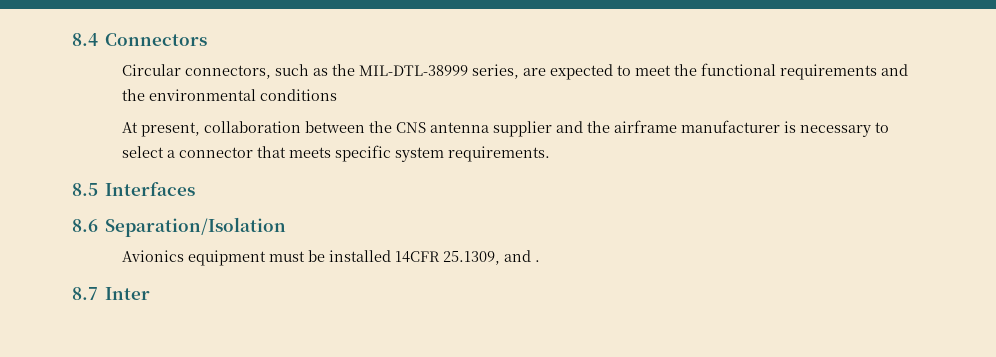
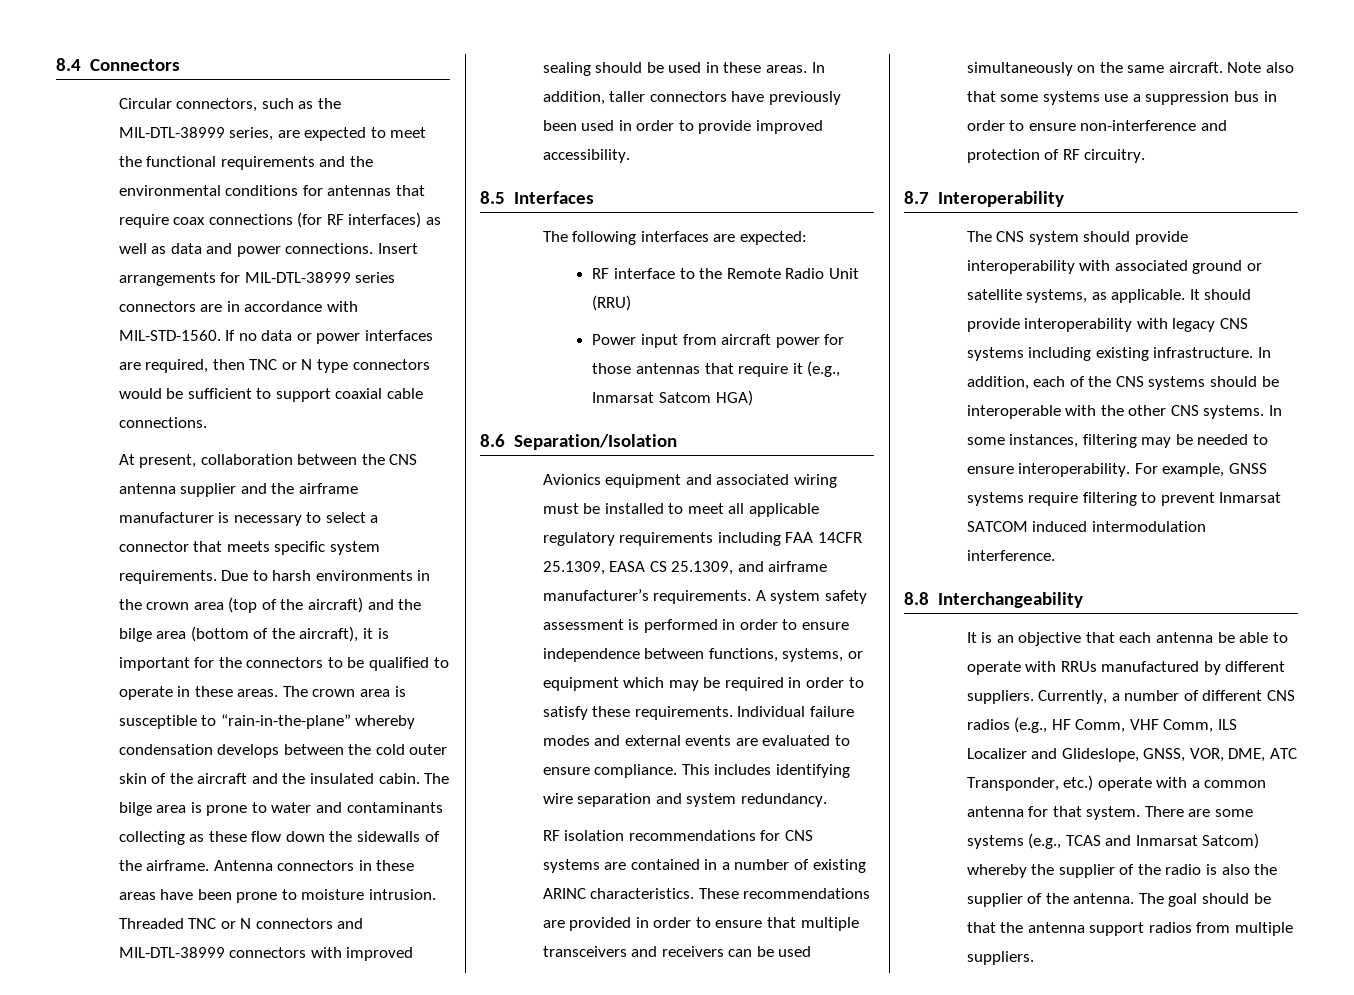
(337, 95) none -> [302,185,425,196] [118,212,442,228] [118,243,419,257] [118,272,396,286] [118,301,358,312] [118,330,434,344] [118,359,430,373] [118,388,424,402] [118,417,207,428] for antennas that require coax connections (for RF interfaces) as well as data and power connections. Insert arrangements for MIL-DTL-38999 series connectors are in accordance with MIL-STD-1560. If no data or power interfaces are required, then TNC or N type connectors would be sufficient to support coaxial cable connections.
[72,182,196,196] [72,217,287,237] [121,250,540,266] [72,287,151,300] // 8.5 Interfaces // 8.6 Separation/Isolation // Avionics equipment must be installed 14CFR 25.1309, and . // 8.7 Inter -> [221,570,431,581] [118,597,422,613] [118,626,389,642] [118,657,449,671] [118,686,406,700] [118,714,416,729] [118,744,448,758] [118,773,450,784] [118,802,443,816] [118,831,440,845] [118,860,415,871] [118,889,437,903] [118,918,364,929] [118,947,414,961] [542,62,825,76] [542,91,841,105] [542,120,824,134] [542,149,630,163] [480,191,594,204] [542,231,807,245] [592,268,859,279] [592,295,632,311] [592,334,845,348] [592,361,841,377] [592,390,753,406] [480,434,677,450] [542,474,837,488] [542,503,820,517] [542,532,862,546] [542,561,828,575] [542,589,867,604] [542,619,850,633] [542,648,863,662] [542,677,864,691] [542,706,854,720] [542,735,851,746] [542,764,850,778] [542,793,827,807] [542,830,813,841] [542,859,866,873] [542,888,871,899] [542,917,859,931] [542,946,812,957] [966,62,1295,76] [966,91,1277,105] [966,120,1227,131] [966,149,1146,163] [904,191,1064,207] [966,231,1188,245] [966,260,1262,274] [966,289,1252,303] [966,318,1248,332] [966,347,1271,361] [966,376,1279,390] [966,405,1283,419] [966,434,1269,448] [966,463,1267,477] [966,492,1282,506] [966,521,1206,532] [966,550,1055,561] [904,592,1083,608] [966,632,1288,646] [966,661,1286,675] [966,690,1296,704] [966,717,1238,733] [966,748,1298,762] [966,775,1267,791] [966,806,1254,820] [966,833,1260,849] [966,864,1278,878] [966,893,1271,907] [966,922,1294,936] [966,951,1034,965] Due to harsh environments in the crown area (top of the aircraft) and the bilge area (bottom of the aircraft), it is important for the connectors to be qualified to operate in these areas. The crown area is susceptible to “rain-in-the-plane” whereby condensation develops between the cold outer skin of the aircraft and the insulated cabin. The bilge area is prone to water and contaminants collecting as these flow down the sidewalls of the airframe. Antenna connectors in these areas have been prone to moisture intrusion. Threaded TNC or N connectors and MIL-DTL-38999 connectors with improved sealing should be used in these areas. In addition, taller connectors have previously been used in order to provide improved accessibility. // 8.5 Interfaces // The following interfaces are expected: // RF interface to the Remote Radio Unit (RRU) // Power input from aircraft power for those antennas that require it (e.g., Inmarsat Satcom HGA) // 8.6 Separation/Isolation // Avionics equipment and associated wiring must be installed to meet all applicable regulatory requirements including FAA 14CFR 25.1309, EASA CS 25.1309, and airframe manufacturer’s requirements. A system safety assessment is performed in order to ensure independence between functions, systems, or equipment which may be required in order to satisfy these requirements. Individual failure modes and external events are evaluated to ensure compliance. This includes identifying wire separation and system redundancy. // RF isolation recommendations for CNS systems are contained in a number of existing ARINC characteristics. These recommendations are provided in order to ensure that multiple transceivers and receivers can be used simultaneously on the same aircraft. Note also that some systems use a suppression bus in order to ensure non-interference and protection of RF circuitry. // 8.7 Interoperability // The CNS system should provide interoperability with associated ground or satellite systems, as applicable. It should provide interoperability with legacy CNS systems including existing infrastructure. In addition, each of the CNS systems should be interoperable with the other CNS systems. In some instances, filtering may be needed to ensure interoperability. For example, GNSS systems require filtering to prevent Inmarsat SATCOM induced intermodulation interference. // 8.8 Interchangeability // It is an objective that each antenna be able to operate with RRUs manufactured by different suppliers. Currently, a number of different CNS radios (e.g., HF Comm, VHF Comm, ILS Localizer and Glideslope, GNSS, VOR, DME, ATC Transponder, etc.) operate with a common antenna for that system. There are some systems (e.g., TCAS and Inmarsat Satcom) whereby the supplier of the radio is also the supplier of the antenna. The goal should be that the antenna support radios from multiple suppliers.

